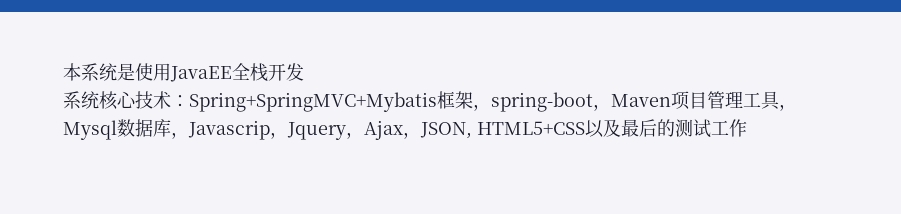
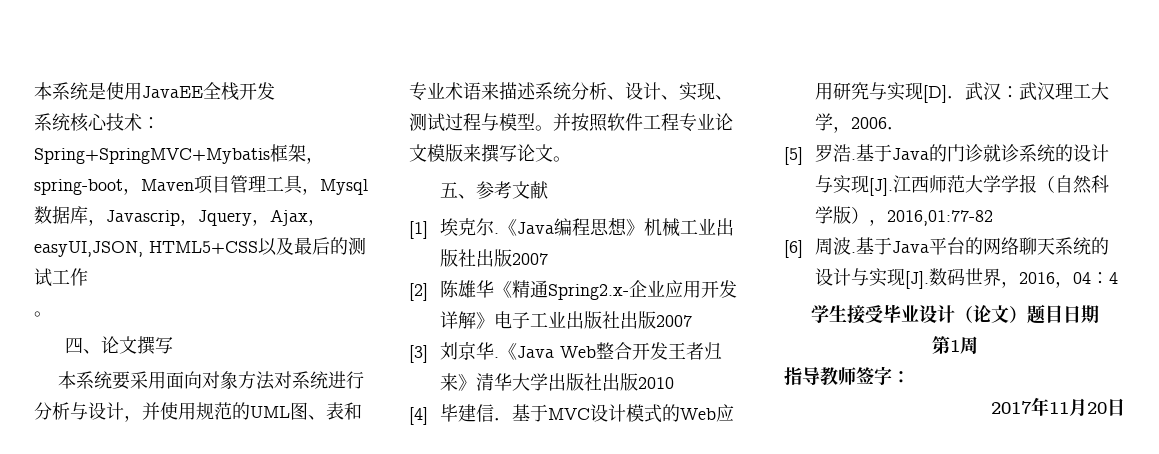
[420,122,472,139] JSON, -> [34,241,143,257] easyUI,JSON,
(747, 128) none -> [34,311,52,317] [64,336,173,355] [57,371,364,390] [34,402,362,422] [409,82,733,101] [409,113,733,132] [409,144,571,163] [439,181,548,199] [409,217,734,239] [439,249,548,267] [409,280,737,301] [439,311,692,329] [409,342,722,363] [439,373,674,391] [409,404,734,425] [814,82,1109,103] [814,113,905,133] [784,144,1109,165] [814,174,1109,196] [814,206,993,226] [784,237,1109,258] [814,268,1118,289] [810,304,1099,324] [931,336,978,354] [784,366,910,385] [991,397,1125,417] // 。 // 四、论文撰写 // 本系统要采用面向对象方法对系统进行分析与设计，并使用规范的UML图、表和专业术语来描述系统分析、设计、实现、测试过程与模型。并按照软件工程专业论文模版来撰写论文。 // 五、参考文献 // [1]埃克尔.《Java编程思想》机械工业出版社出版2007 // [2]陈雄华《精通Spring2.x-企业应用开发详解》电子工业出版社出版2007 // [3]刘京华.《Java Web整合开发王者归来》清华大学出版社出版2010 // [4]毕建信．基于MVC设计模式的Web应用研究与实现[D]．武汉：武汉理工大学，2006． // [5]罗浩.基于Java的门诊就诊系统的设计与实现[J].江西师范大学学报（自然科学版），2016,01:77-82 // [6]周波.基于Java平台的网络聊天系统的设计与实现[J].数码世界，2016，04：4 // 学生接受毕业设计（论文）题目日期 // 第1周 // 指导教师签字： // 2017年11月20日

